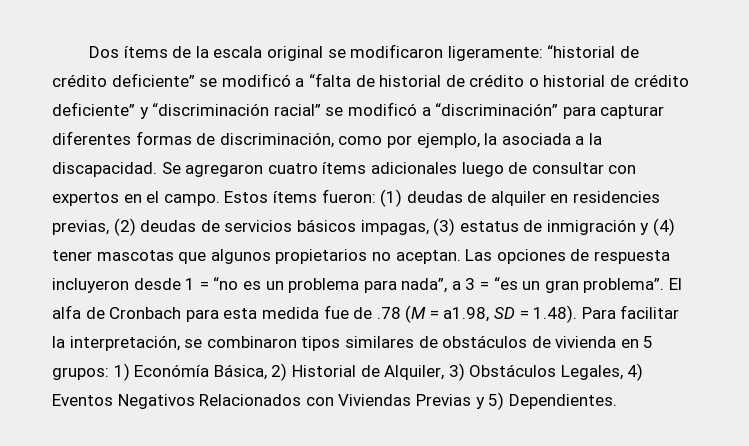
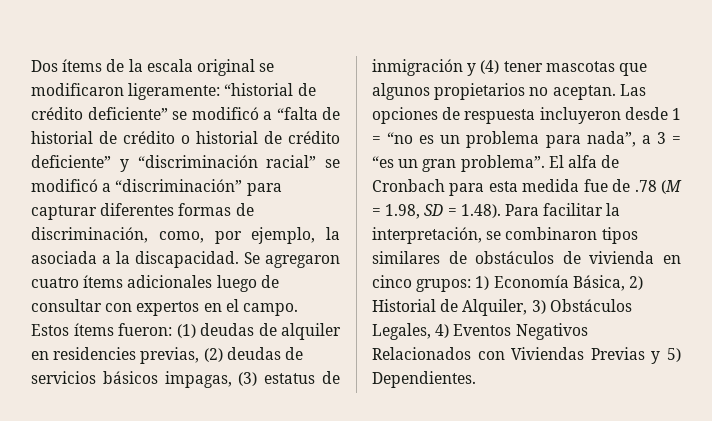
[338,136,383,145] como -> [158,231,204,243] como,
[443,307,490,322] a1.98, -> [385,204,421,219] 1.98,
[643,336,654,348] 5 -> [372,275,412,288] cinco
[134,364,210,377] Económía -> [493,275,569,288] Economía

